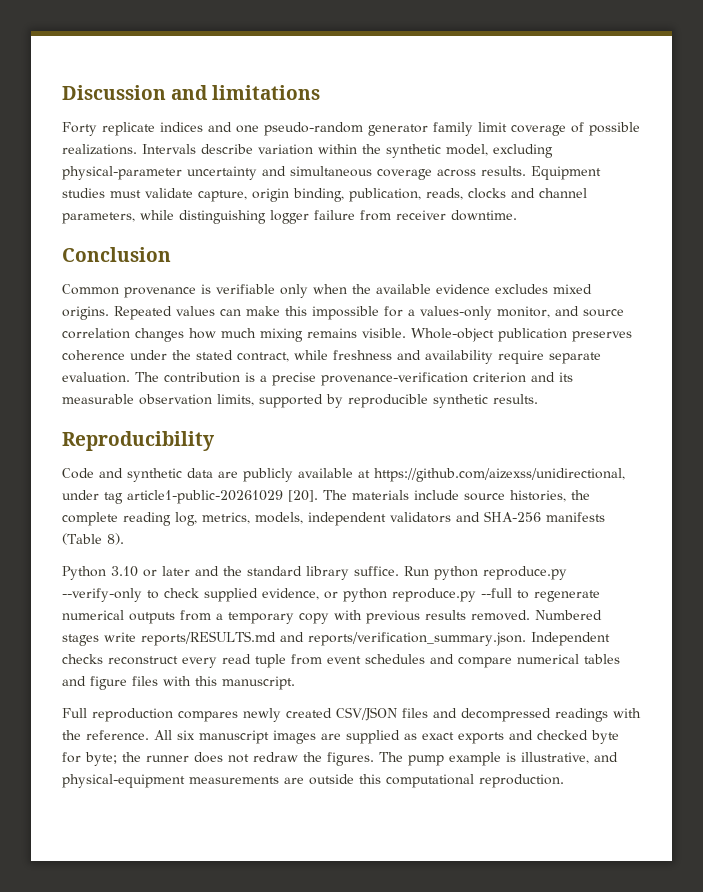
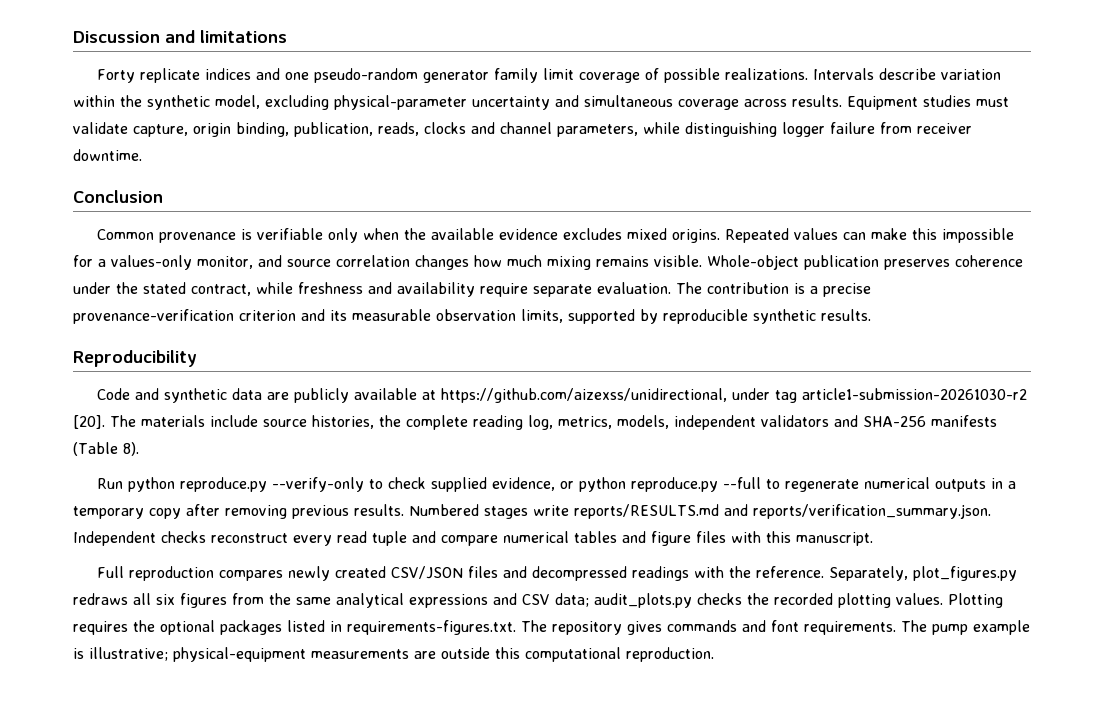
[127,490,283,504] article1-public-20261029 -> [801,388,1027,400] article1-submission-20261030-r2
[62,566,399,580] Python 3.10 or later and the standard library suffice. -> (139, 449) none
[180,610,211,621] from -> [990,478,1003,489] in
[334,610,530,624] with previous results removed. -> [186,504,404,519] after removing previous results.
[291,654,425,665] from event schedules -> (407, 538) none
[154,730,619,744] [62,752,374,766] All six manuscript images are supplied as exact exports and checked byte for byte; the runner does not redraw the figures. -> [828,566,1017,581] [73,593,1003,608] [73,620,896,635] Separately, plot_figures.py redraws all six figures from the same analytical expressions and CSV data; audit_plots.py checks the recorded plotting values. Plotting requires the optional packages listed in requirements-figures.txt. The repository gives commands and font requirements.
[521,752,618,764] illustrative, and -> [89,647,168,661] illustrative;

